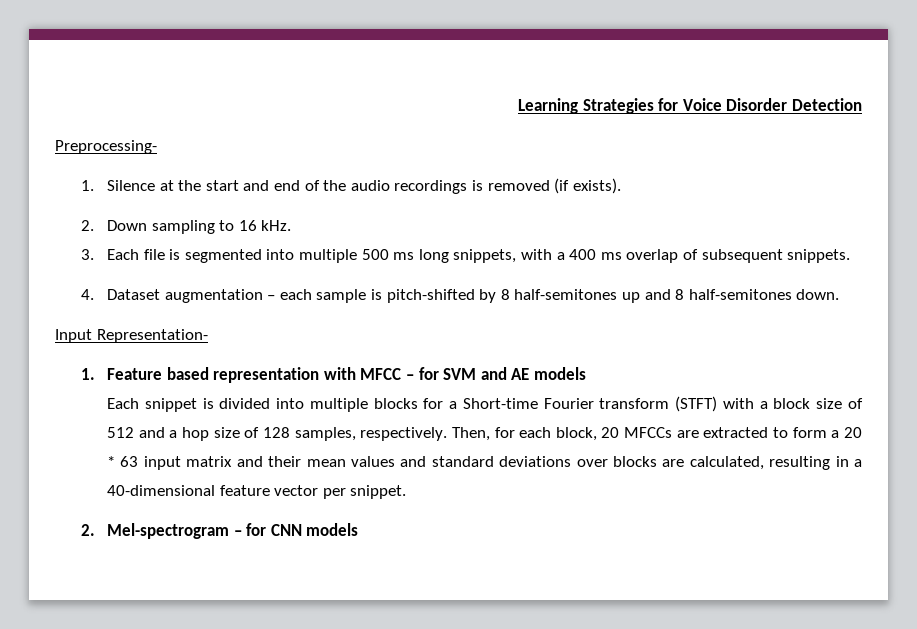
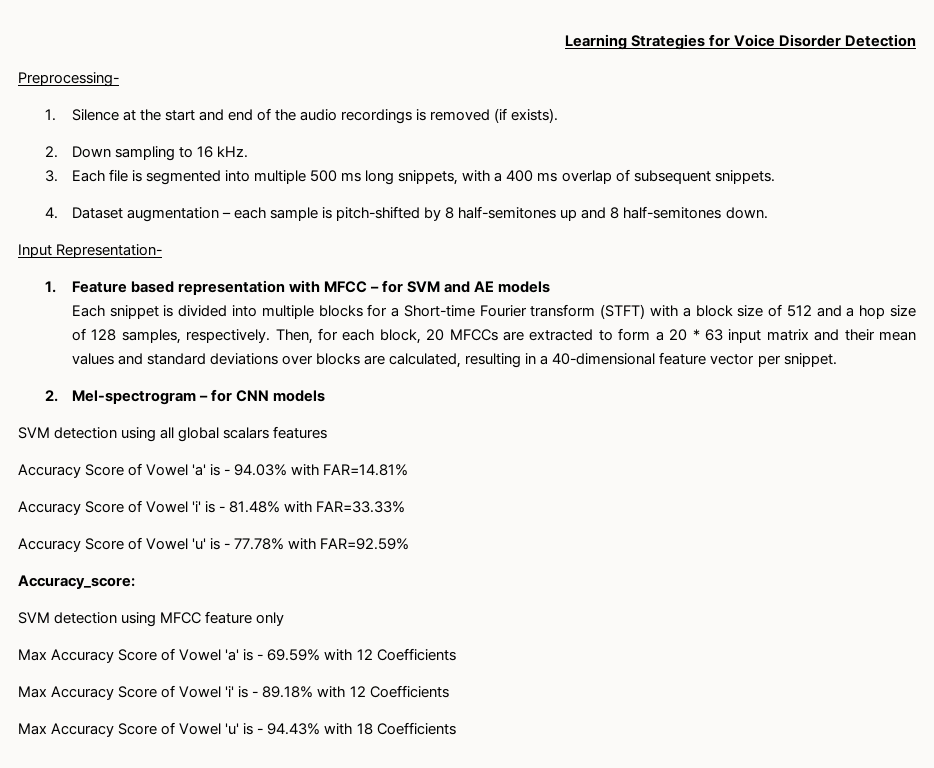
(359, 529) none -> [18,426,328,442] [18,463,409,478] [18,500,406,515] [18,537,410,552] [18,575,135,589] [18,611,285,627] [18,648,456,663] [18,685,449,700] [18,722,456,737] // SVM detection using all global scalars features // Accuracy Score of Vowel 'a' is - 94.03% with FAR=14.81% // Accuracy Score of Vowel 'i' is - 81.48% with FAR=33.33% // Accuracy Score of Vowel 'u' is - 77.78% with FAR=92.59% // Accuracy_score: // SVM detection using MFCC feature only // Max Accuracy Score of Vowel 'a' is - 69.59% with 12 Coefficients // Max Accuracy Score of Vowel 'i' is - 89.18% with 12 Coefficients // Max Accuracy Score of Vowel 'u' is - 94.43% with 18 Coefficients

